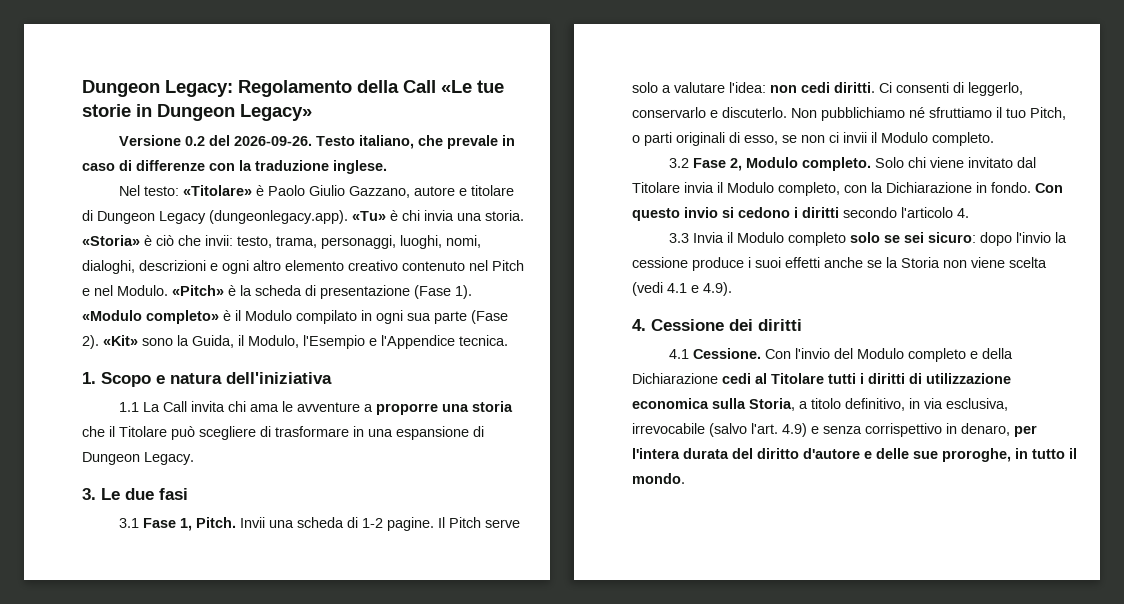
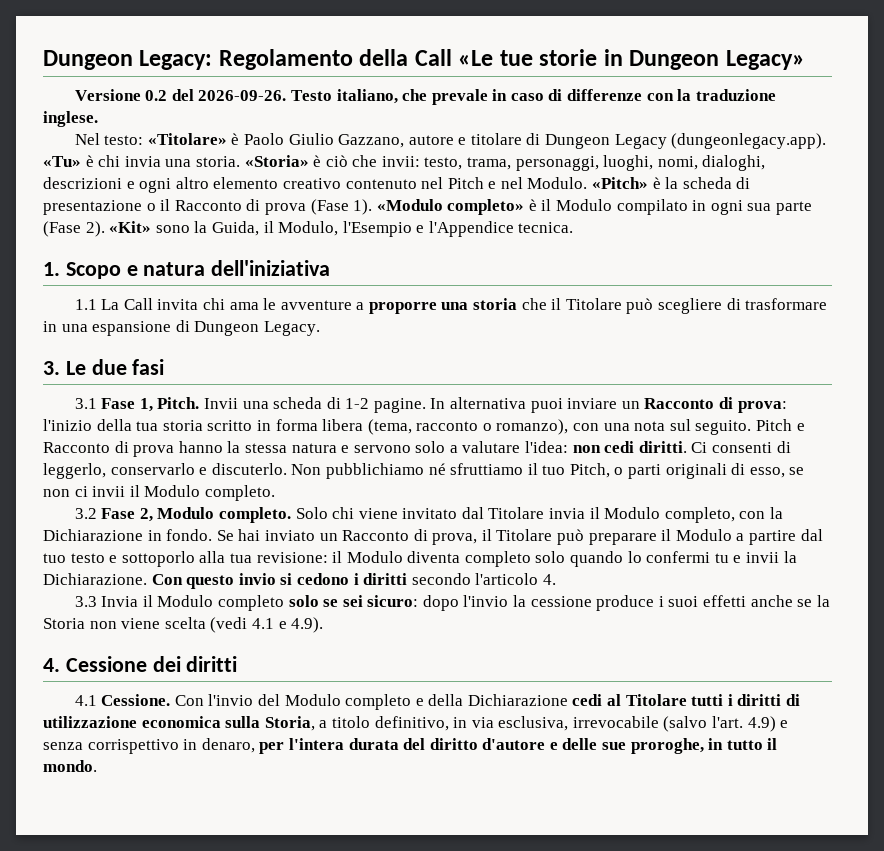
(410, 292) none -> [146,199,306,215] o il Racconto di prova
[438,517,521,528] Il Pitch serve -> [430,397,787,413] [43,419,805,435] [43,441,411,457] In alternativa puoi inviare un Racconto di prova: l'inizio della tua storia scritto in forma libera (tema, racconto o romanzo), con una nota sul seguito. Pitch e Racconto di prova hanno la stessa natura e servono
(1031, 187) none -> [216,529,823,545] [43,551,797,567] [43,573,147,585] Se hai inviato un Racconto di prova, il Titolare può preparare il Modulo a partire dal tuo testo e sottoporlo alla tua revisione: il Modulo diventa completo solo quando lo confermi tu e invii la Dichiarazione.

